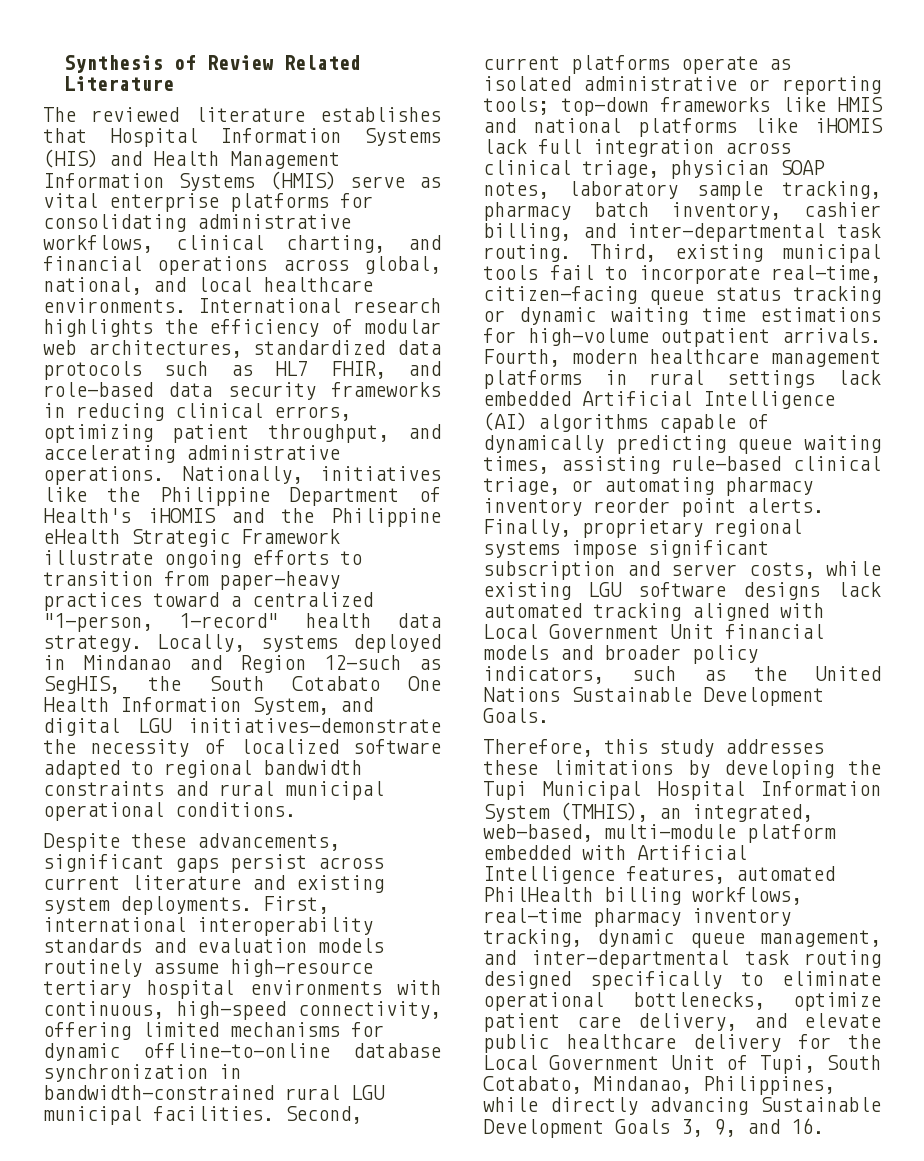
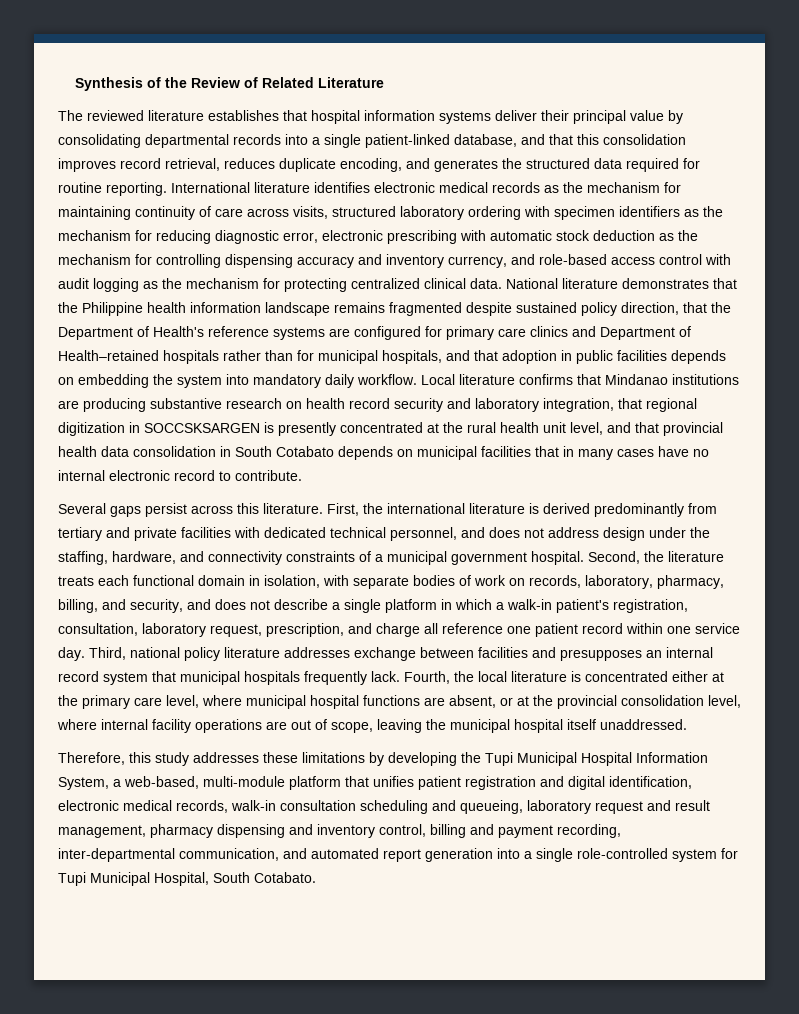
[206,55,273,70] Review -> [165,77,259,88] the Review of
[109,128,441,147] [43,149,340,169] [43,171,441,191] [43,193,373,212] [43,214,351,232] [43,235,441,253] [43,256,441,275] [43,277,373,295] [43,298,441,313] [43,319,441,337] [43,340,441,358] [43,361,441,380] [43,382,441,400] [43,403,351,421] [43,424,441,443] [43,445,340,463] [43,466,441,485] [43,487,441,506] [43,508,441,527] [43,529,340,547] [43,550,362,568] [43,571,340,590] [43,592,373,611] [43,613,441,632] [43,634,441,653] [43,655,441,673] [43,676,441,694] [43,697,373,715] [43,718,441,736] [43,739,441,757] [43,760,362,779] [43,781,384,800] [43,802,296,821] [43,833,340,852] [43,854,384,873] [43,875,384,893] [43,896,329,915] [43,917,373,936] [43,938,384,953] [43,959,373,977] [43,980,441,999] [43,1001,441,1020] [43,1022,384,1040] [43,1043,441,1061] [43,1064,241,1082] [43,1085,385,1100] [43,1106,362,1125] [483,55,791,74] [483,76,881,95] [483,97,883,116] [483,118,883,137] [483,139,791,157] [483,160,825,179] [483,181,881,200] [483,202,881,221] [483,223,881,242] [483,244,881,263] [483,265,881,284] [483,286,881,305] [483,307,881,325] [483,328,881,347] [483,349,881,367] [483,370,881,389] [483,391,835,409] [483,412,769,433] [483,435,881,454] [483,456,881,474] [483,477,813,496] [483,498,824,517] [483,519,802,538] [483,540,769,559] [483,561,881,580] [483,582,881,600] [483,603,824,621] [483,624,824,639] [483,645,758,664] [483,666,881,684] [483,687,824,706] [483,708,549,723] Hospital Information Systems (HIS) and Health Management Information Systems (HMIS) serve as vital enterprise platforms for consolidating administrative workflows, clinical charting, and financial operations across global, national, and local healthcare environments. International research highlights the efficiency of modular web architectures, standardized data protocols such as HL7 FHIR, and role-based data security frameworks in reducing clinical errors, optimizing patient throughput, and accelerating administrative operations. Nationally, initiatives like the Philippine Department of Health's iHOMIS and the Philippine eHealth Strategic Framework illustrate ongoing efforts to transition from paper-heavy practices toward a centralized "1-person, 1-record" health data strategy. Locally, systems deployed in Mindanao and Region 12—such as SegHIS, the South Cotabato One Health Information System, and digital LGU initiatives—demonstrate the necessity of localized software adapted to regional bandwidth constraints and rural municipal operational conditions. // Despite these advancements, significant gaps persist across current literature and existing system deployments. First, international interoperability standards and evaluation models routinely assume high-resource tertiary hospital environments with continuous, high-speed connectivity, offering limited mechanisms for dynamic offline-to-online database synchronization in bandwidth-constrained rural LGU municipal facilities. Second, current platforms operate as isolated administrative or reporting tools; top-down frameworks like HMIS and national platforms like iHOMIS lack full integration across clinical triage, physician SOAP notes, laboratory sample tracking, pharmacy batch inventory, cashier billing, and inter-departmental task routing. Third, existing municipal tools fail to incorporate real-time, citizen-facing queue status tracking or dynamic waiting time estimations for high-volume outpatient arrivals. Fourth, modern healthcare management platforms in rural settings lack embedded Artificial Intelligence (AI) algorithms capable of dynamically predicting queue waiting times, assisting rule-based clinical triage, or automating pharmacy inventory reorder point alerts. Finally, proprietary regional systems impose significant subscription and server costs, while existing LGU software designs lack automated tracking aligned with Local Government Unit financial models and broader policy indicators, such as the United Nations Sustainable Development Goals. -> [311,110,683,124] [58,134,686,148] [58,158,700,172] [58,182,681,196] [58,206,723,220] [58,230,698,244] [58,254,731,268] [58,278,737,292] [58,302,731,316] [58,326,691,340] [58,350,726,364] [58,374,739,388] [58,398,697,412] [58,422,723,436] [58,446,709,460] [58,470,302,481] [58,503,717,517] [58,527,710,541] [58,551,724,565] [58,575,724,589] [58,599,688,613] [58,623,740,637] [58,647,713,661] [58,671,724,685] [58,695,741,709] [57,719,687,733] hospital information systems deliver their principal value by consolidating departmental records into a single patient-linked database, and that this consolidation improves record retrieval, reduces duplicate encoding, and generates the structured data required for routine reporting. International literature identifies electronic medical records as the mechanism for maintaining continuity of care across visits, structured laboratory ordering with specimen identifiers as the mechanism for reducing diagnostic error, electronic prescribing with automatic stock deduction as the mechanism for controlling dispensing accuracy and inventory currency, and role-based access control with audit logging as the mechanism for protecting centralized clinical data. National literature demonstrates that the Philippine health information landscape remains fragmented despite sustained policy direction, that the Department of Health's reference systems are configured for primary care clinics and Department of Health–retained hospitals rather than for municipal hospitals, and that adoption in public facilities depends on embedding the system into mandatory daily workflow. Local literature confirms that Mindanao institutions are producing substantive research on health record security and laboratory integration, that regional digitization in SOCCSKSARGEN is presently concentrated at the rural health unit level, and that provincial health data consolidation in South Cotabato depends on municipal facilities that in many cases have no internal electronic record to contribute. // Several gaps persist across this literature. First, the international literature is derived predominantly from tertiary and private facilities with dedicated technical personnel, and does not address design under the staffing, hardware, and connectivity constraints of a municipal government hospital. Second, the literature treats each functional domain in isolation, with separate bodies of work on records, laboratory, pharmacy, billing, and security, and does not describe a single platform in which a walk-in patient's registration, consultation, laboratory request, prescription, and charge all reference one patient record within one service day. Third, national policy literature addresses exchange between facilities and presupposes an internal record system that municipal hospitals frequently lack. Fourth, the local literature is concentrated either at the primary care level, where municipal hospital functions are absent, or at the provincial consolidation level, where internal facility operations are out of scope, leaving the municipal hospital itself unaddressed.
[483,802,813,822] [483,824,836,843] [483,845,747,860] [483,866,835,884] [483,887,802,905] [483,908,791,927] [483,929,881,948] [483,950,881,969] [483,971,881,990] [483,992,881,1011] [483,1013,881,1032] [483,1034,881,1053] [483,1055,881,1074] [483,1076,835,1095] [483,1097,881,1115] [483,1118,824,1138] System (TMHIS), an integrated, web-based, multi-module platform embedded with Artificial Intelligence features, automated PhilHealth billing workflows, real-time pharmacy inventory tracking, dynamic queue management, and inter-departmental task routing designed specifically to eliminate operational bottlenecks, optimize patient care delivery, and elevate public healthcare delivery for the Local Government Unit of Tupi, South Cotabato, Mindanao, Philippines, while directly advancing Sustainable Development Goals 3, 9, and 16. -> [58,776,692,790] [58,800,710,814] [58,824,621,838] [58,848,738,862] [58,872,316,886] System, a web-based, multi-module platform that unifies patient registration and digital identification, electronic medical records, walk-in consultation scheduling and queueing, laboratory request and result management, pharmacy dispensing and inventory control, billing and payment recording, inter-departmental communication, and automated report generation into a single role-controlled system for Tupi Municipal Hospital, South Cotabato.

